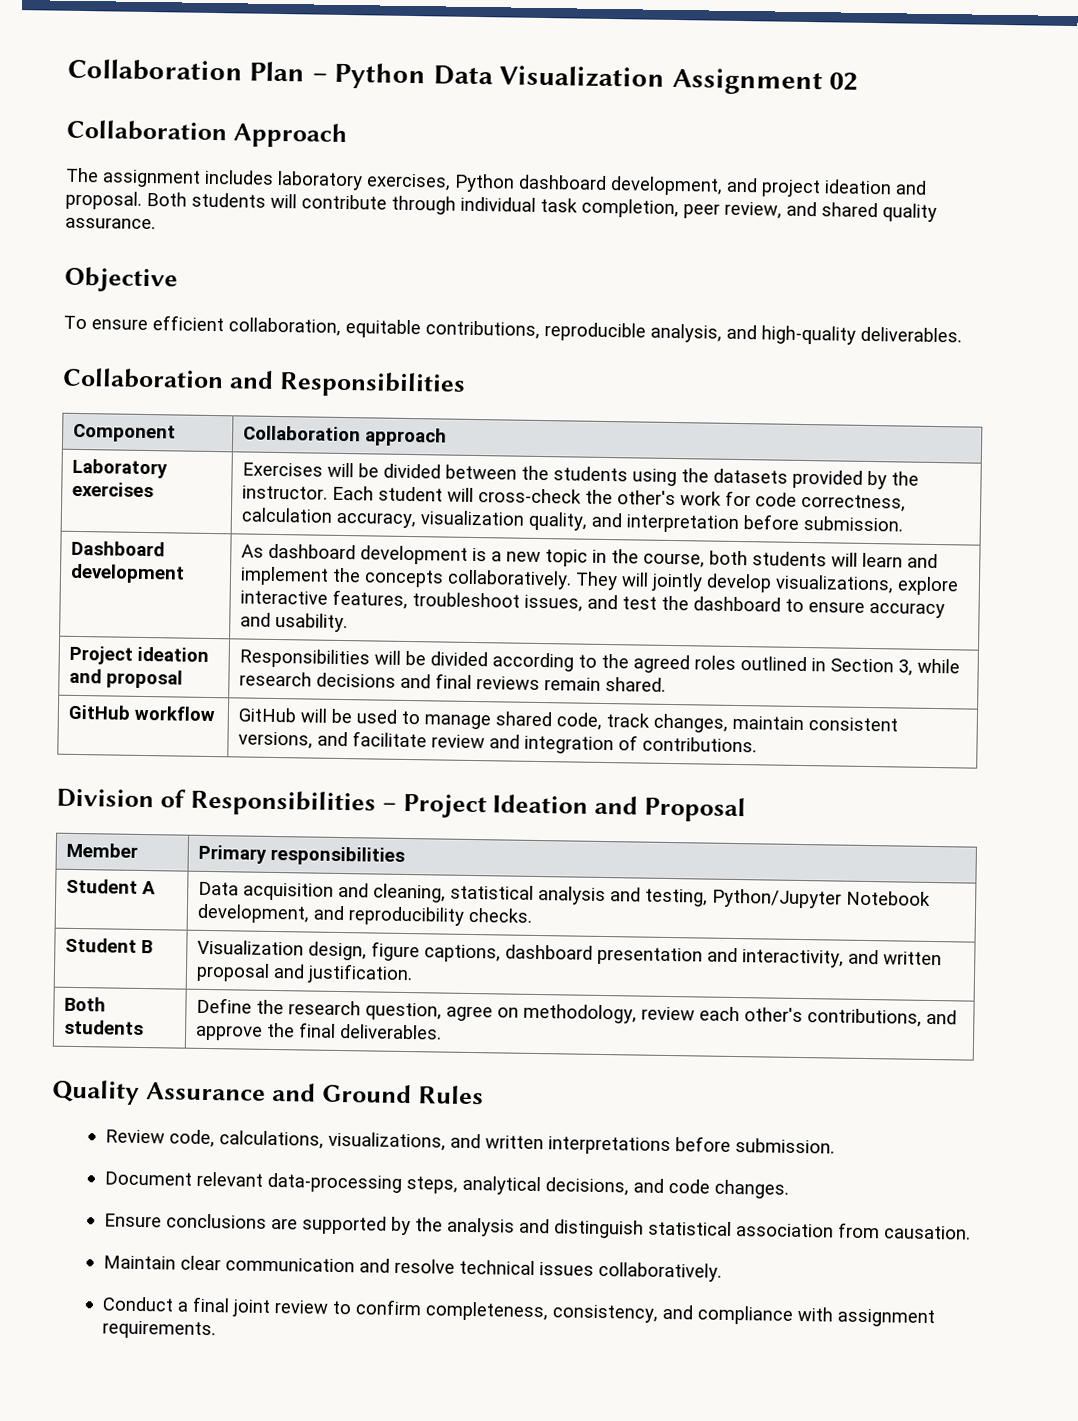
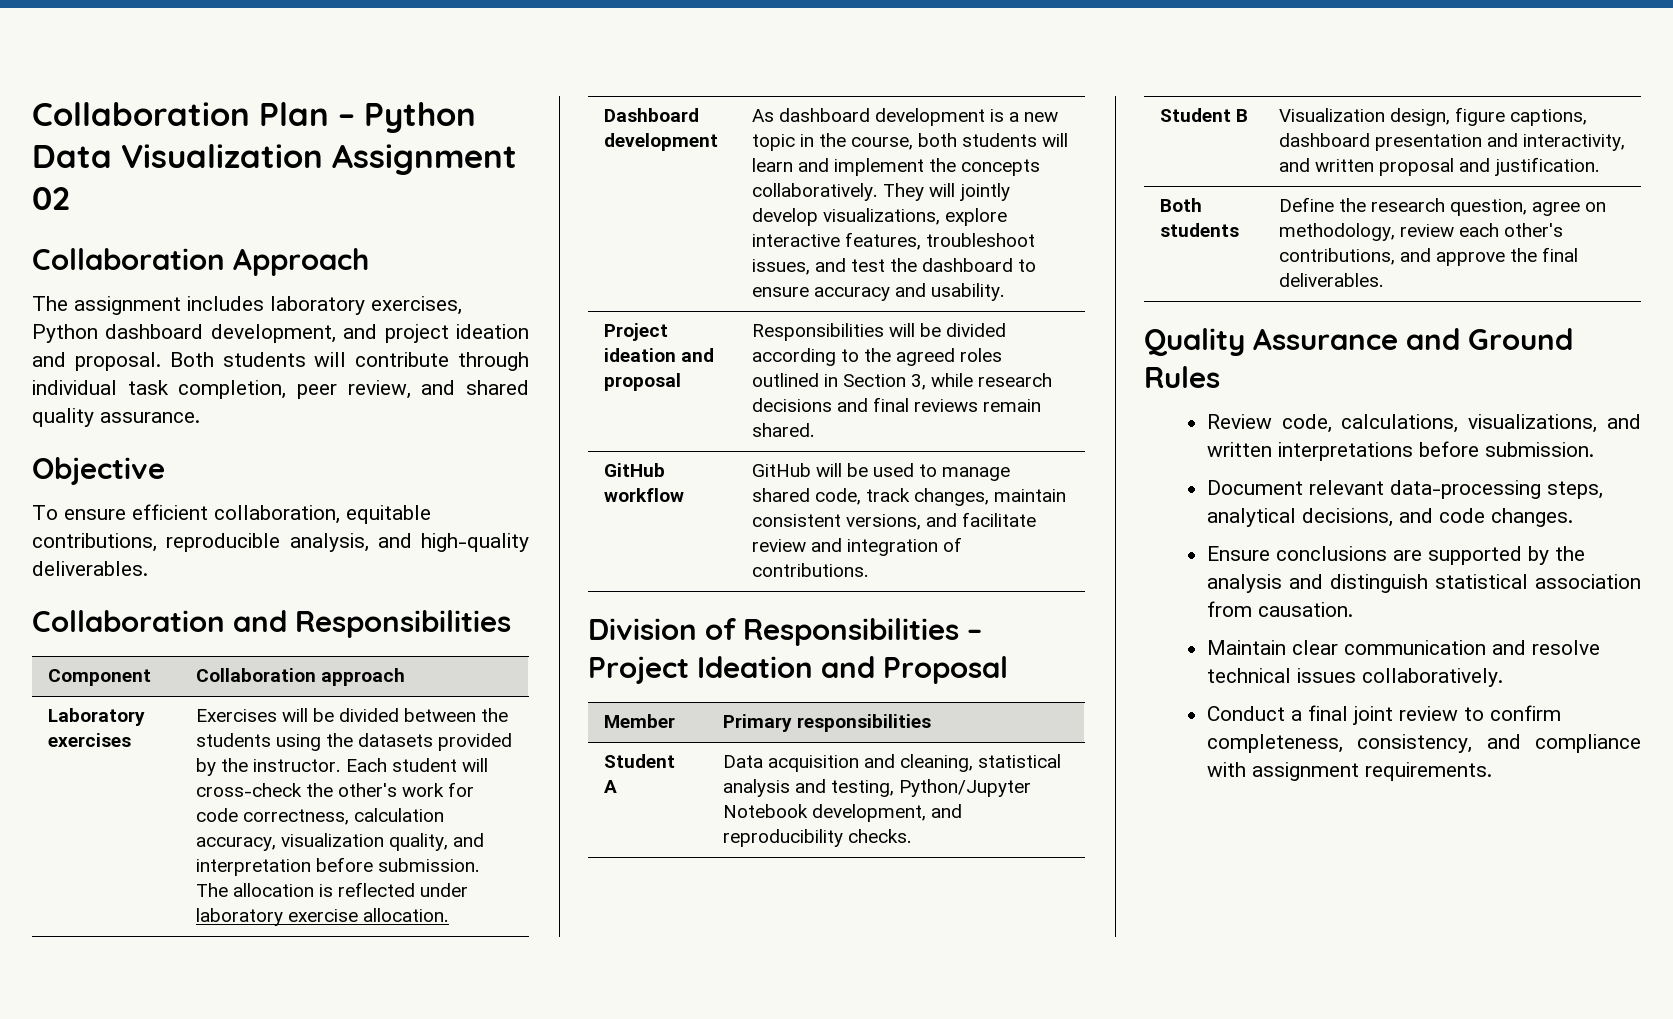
(904, 524) none -> [195,882,469,897] [195,908,449,926] The allocation is reflected under laboratory exercise allocation.

